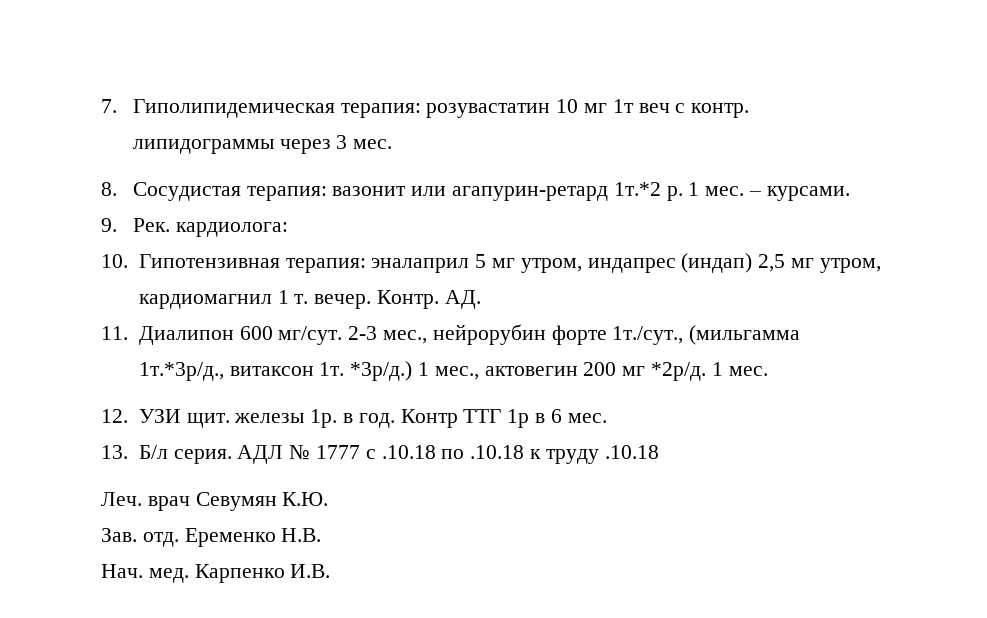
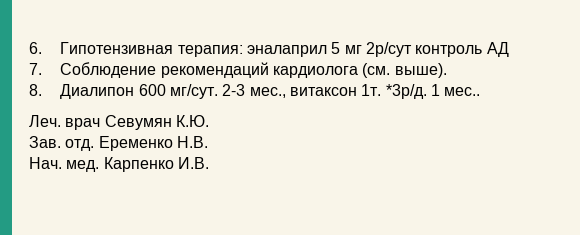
[101,99,750,118] [132,135,393,154] [101,182,850,201] [101,218,288,237] [101,254,128,268] 7. Гиполипидемическая терапия: розувастатин 10 мг 1т веч с контр. липидограммы через 3 мес. // 8. Сосудистая терапия: вазонит или агапурин-ретард 1т.*2 р. 1 мес. – курсами. // 9. Рек. кардиолога: // 10. -> [29,42,42,54] 6.
[520,253,881,273] [138,290,481,309] [101,326,128,340] утром, индапрес (индап) 2,5 мг утром, кардиомагнил 1 т. вечер. Контр. АД. // 11. -> [366,42,509,57] [29,62,447,78] [29,84,42,96] 2р/сут контроль АД // 7. Соблюдение рекомендаций кардиолога (см. выше). // 8.
[432,324,801,345] [138,361,768,381] [101,409,607,428] [101,445,659,464] нейрорубин форте 1т./сут., (мильгамма 1т.*3р/д., витаксон 1т. *3р/д.) 1 мес., актовегин 200 мг *2р/д. 1 мес. // 12. УЗИ щит. железы 1р. в год. Контр ТТГ 1р в 6 мес. // 13. Б/л серия. АДЛ № 1777 с .10.18 по .10.18 к труду .10.18 -> [290,84,481,99] витаксон 1т. *3р/д. 1 мес..

